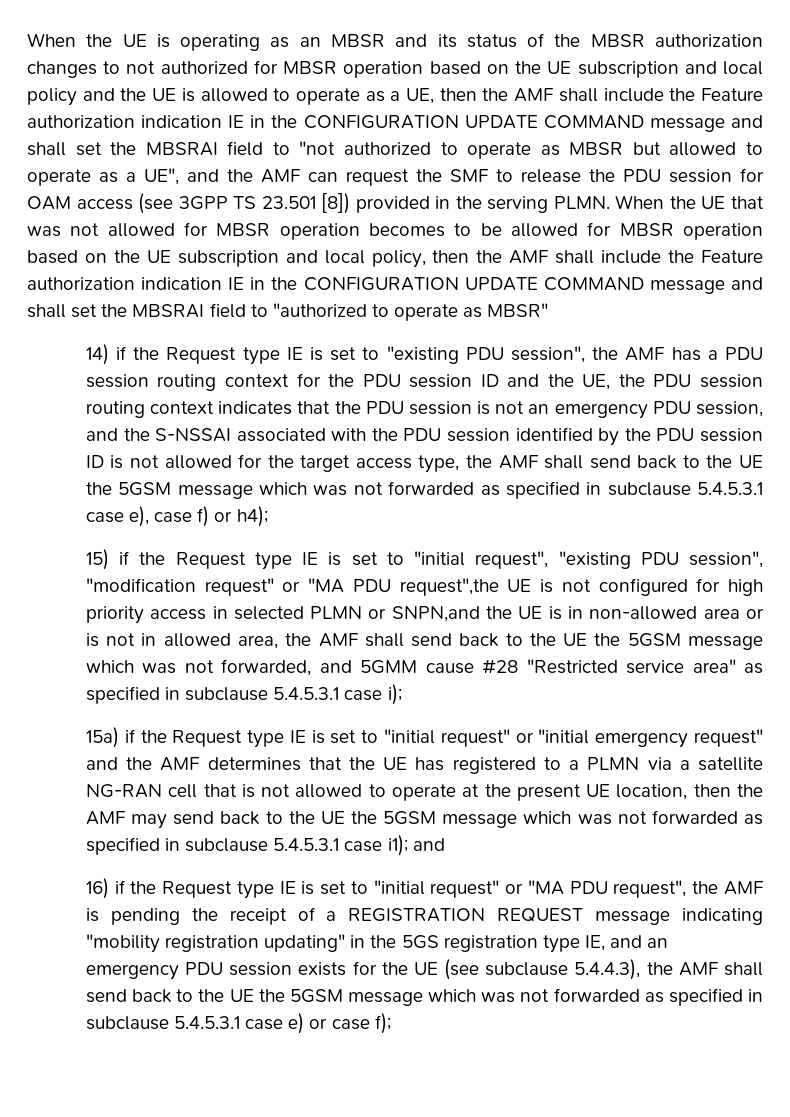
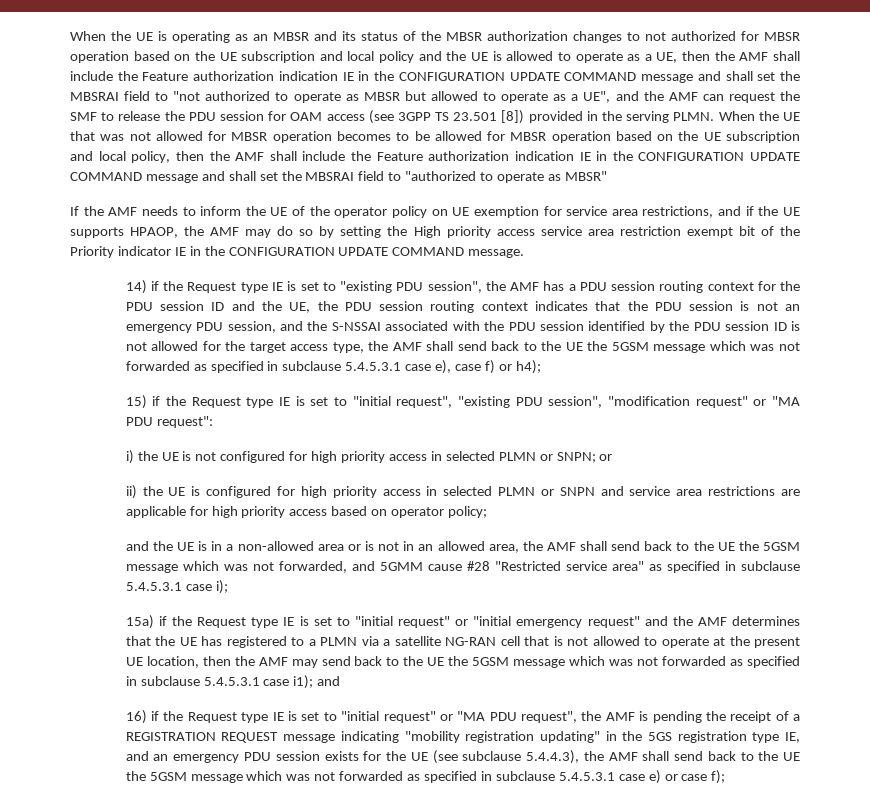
(549, 310) none -> [70,206,800,218] [70,226,800,238] [70,246,525,258] // If the AMF needs to inform the UE of the operator policy on UE exemption for service area restrictions, and if the UE supports HPAOP, the AMF may do so by setting the High priority access service area restriction exempt bit of the Priority indicator IE in the CONFIGURATION UPDATE COMMAND message.
[399,578,499,596] request",the -> [156,416,213,428] [125,450,158,464] request": // i) the
[391,606,480,622] SNPN,and -> [556,452,613,463] [125,485,801,499] [125,506,488,518] [125,541,149,551] SNPN; or // ii) the UE is configured for high priority access in selected PLMN or SNPN and service area restrictions are applicable for high priority access based on operator policy; // and
(584, 612) none -> [226,544,234,551] a
(157, 639) none -> [418,544,434,551] an

